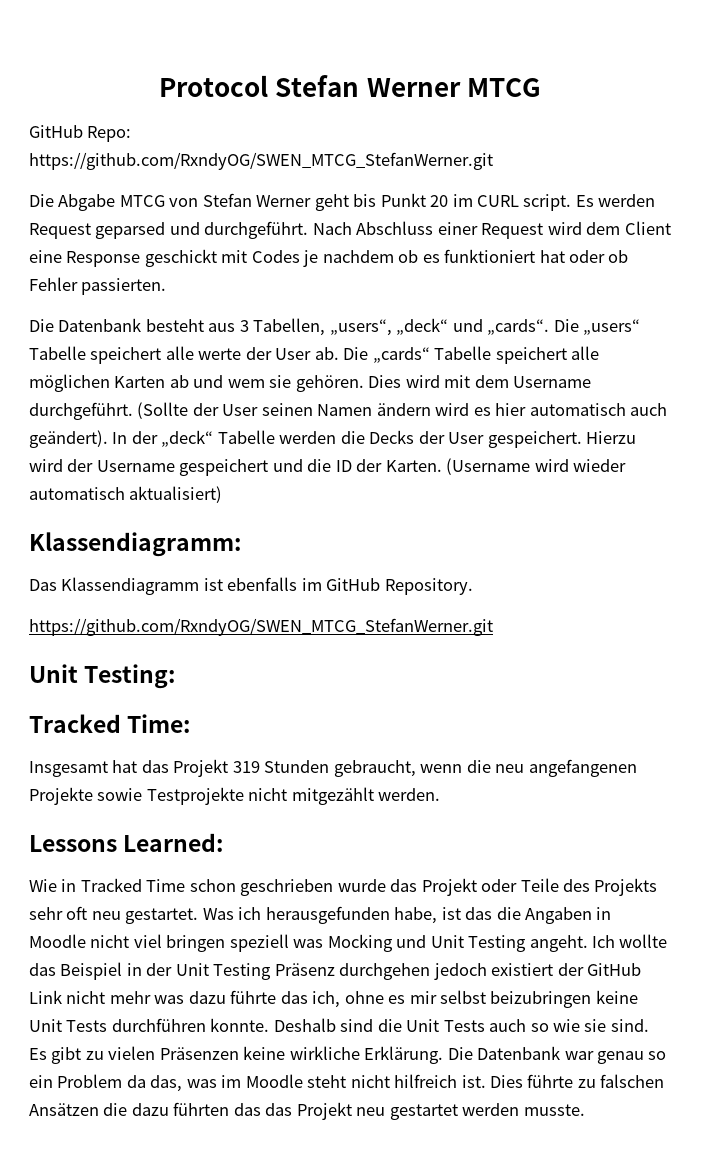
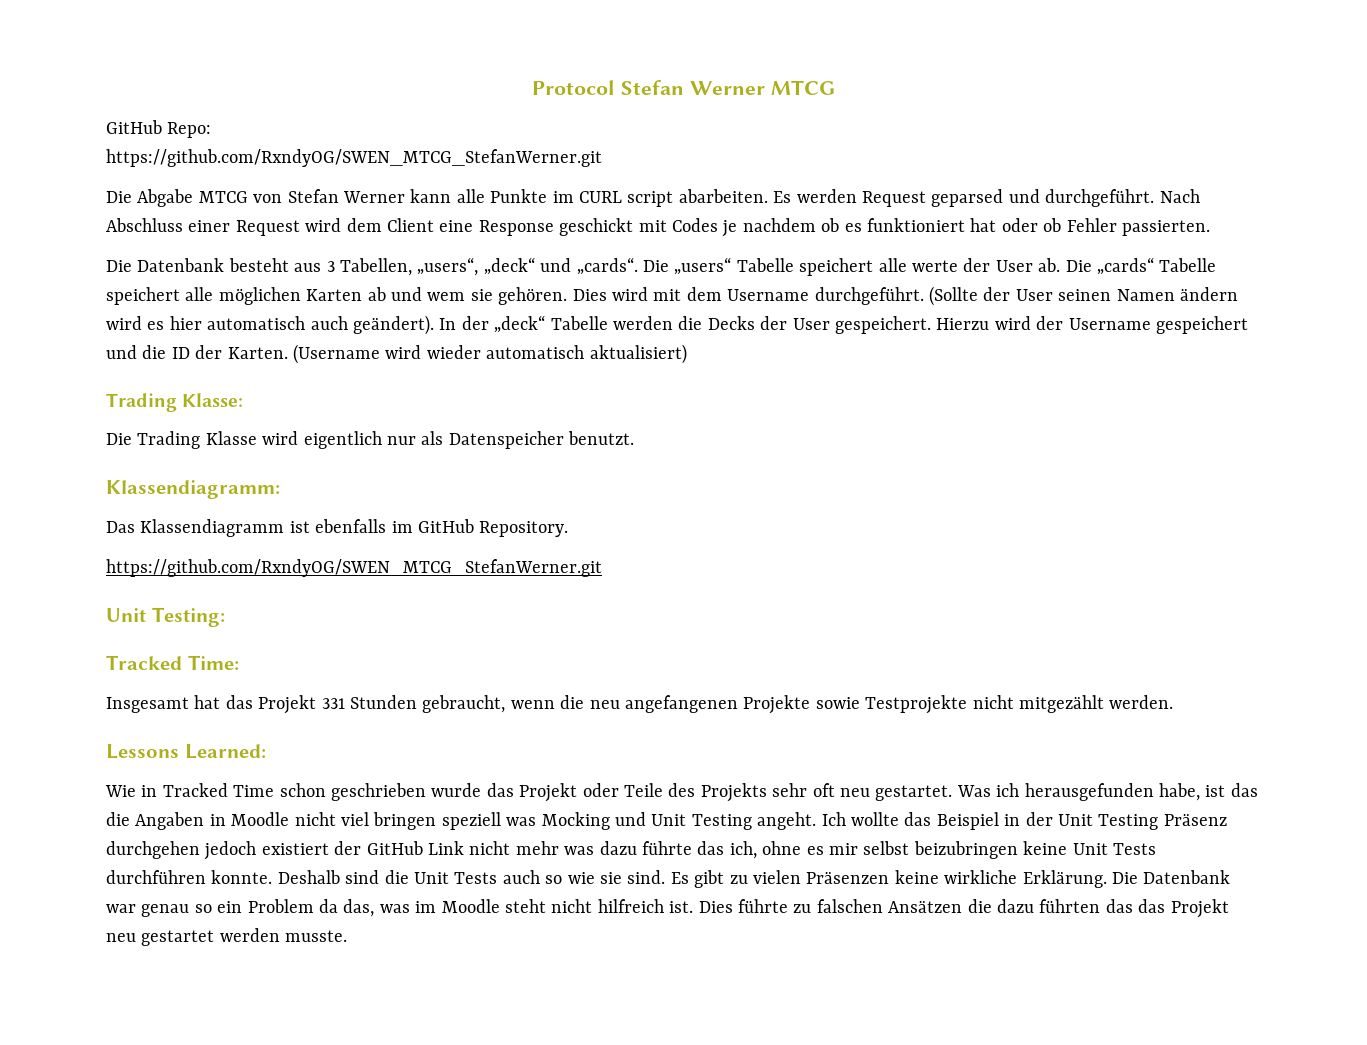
[314,193,572,211] geht bis Punkt 20 im CURL script. -> [410,189,768,207] kann alle Punkte im CURL script abarbeiten.
(223, 494) none -> [106,393,244,412] [106,431,635,449] // Trading Klasse: // Die Trading Klasse wird eigentlich nur als Datenspeicher benutzt.
[232,761,260,773] 319 -> [321,698,345,709] 331

